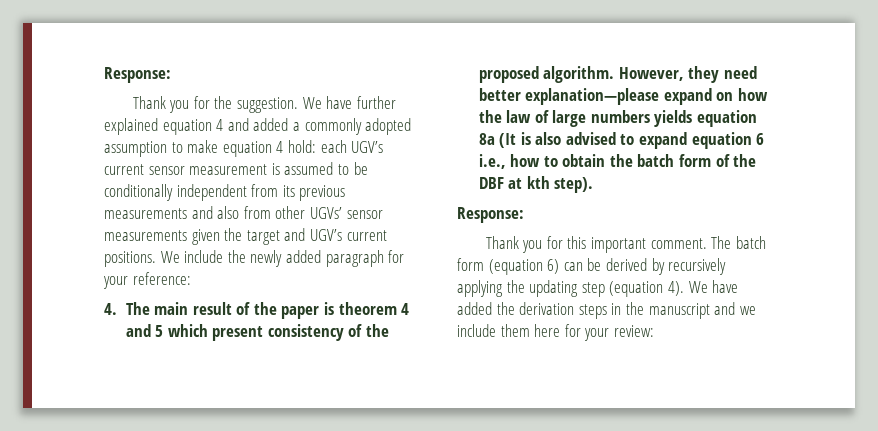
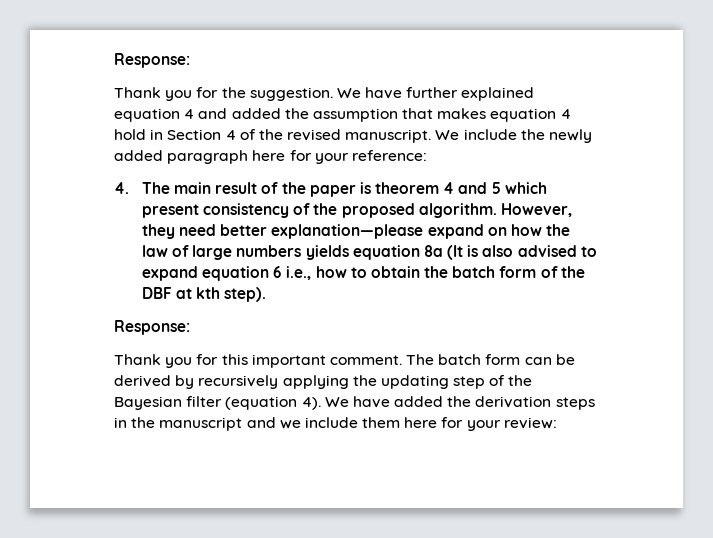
[292,118,412,135] [104,140,384,157] [104,162,368,175] [104,184,346,201] [104,206,383,219] [104,228,387,245] [104,251,156,267] a commonly adopted assumption to make equation 4 hold: each UGV’s current sensor measurement is assumed to be conditionally independent from its previous measurements and also from other UGVs’ sensor measurements given the target and UGV’s current positions. -> [284,108,571,122] [114,129,432,143] the assumption that makes equation 4 hold in Section 4 of the revised manuscript.
(384, 258) none -> [252,150,286,161] here
[488,259,560,275] (equation 6) -> (521, 359) none
(605, 289) none -> [489,375,533,386] [114,396,223,410] of the Bayesian filter

